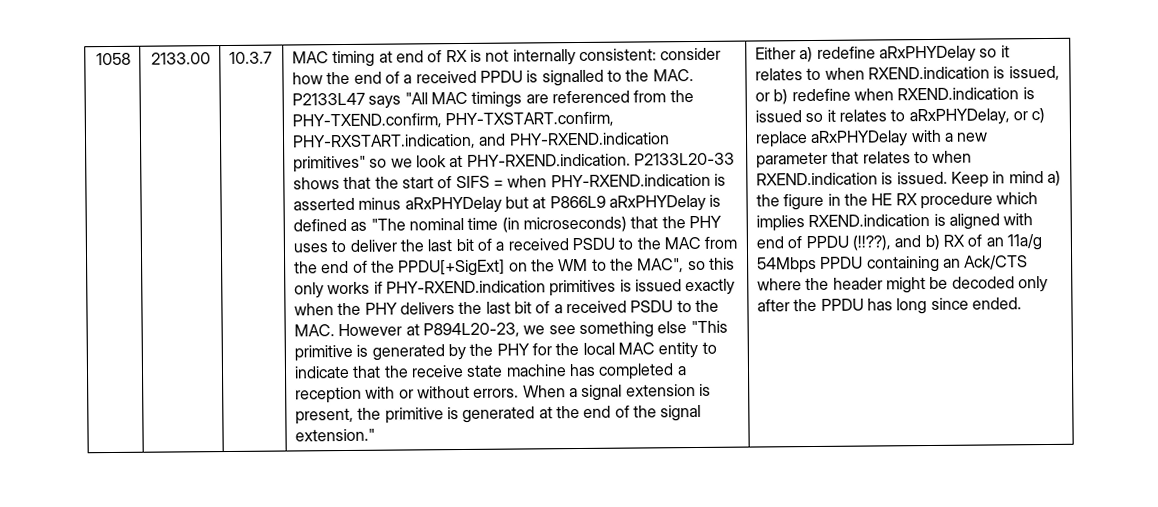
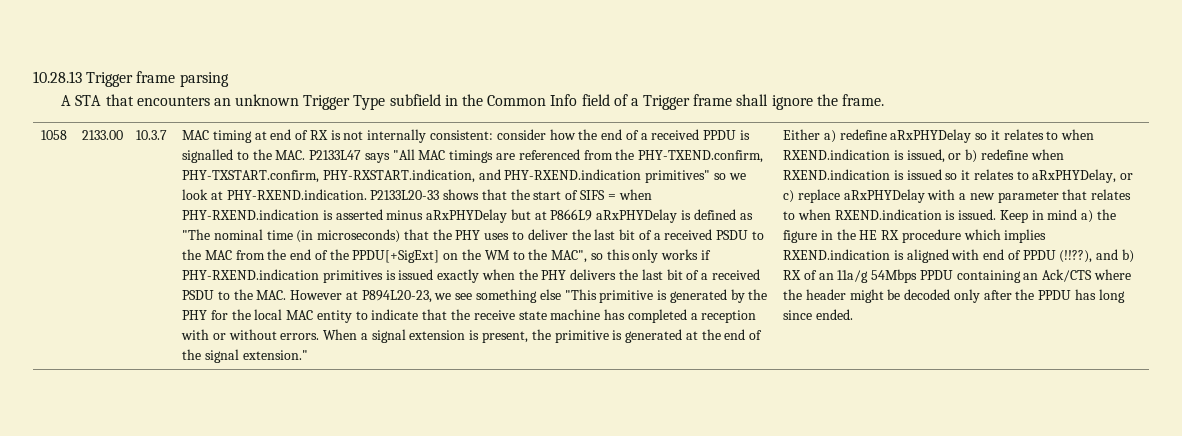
(95, 59) none -> [33,71,229,87] [61,94,885,110] 10.28.13 Trigger frame parsing // A STA that encounters an unknown Trigger Type subfield in the Common Info field of a Trigger frame shall ignore the frame. //

